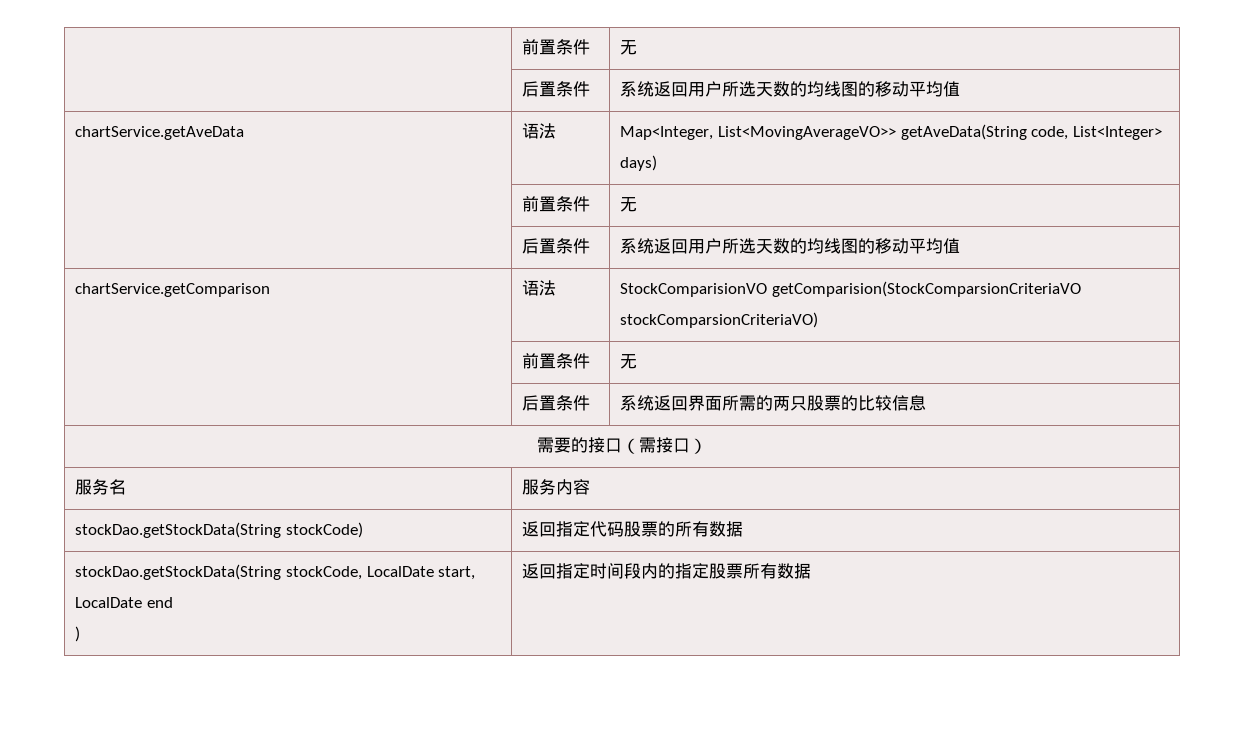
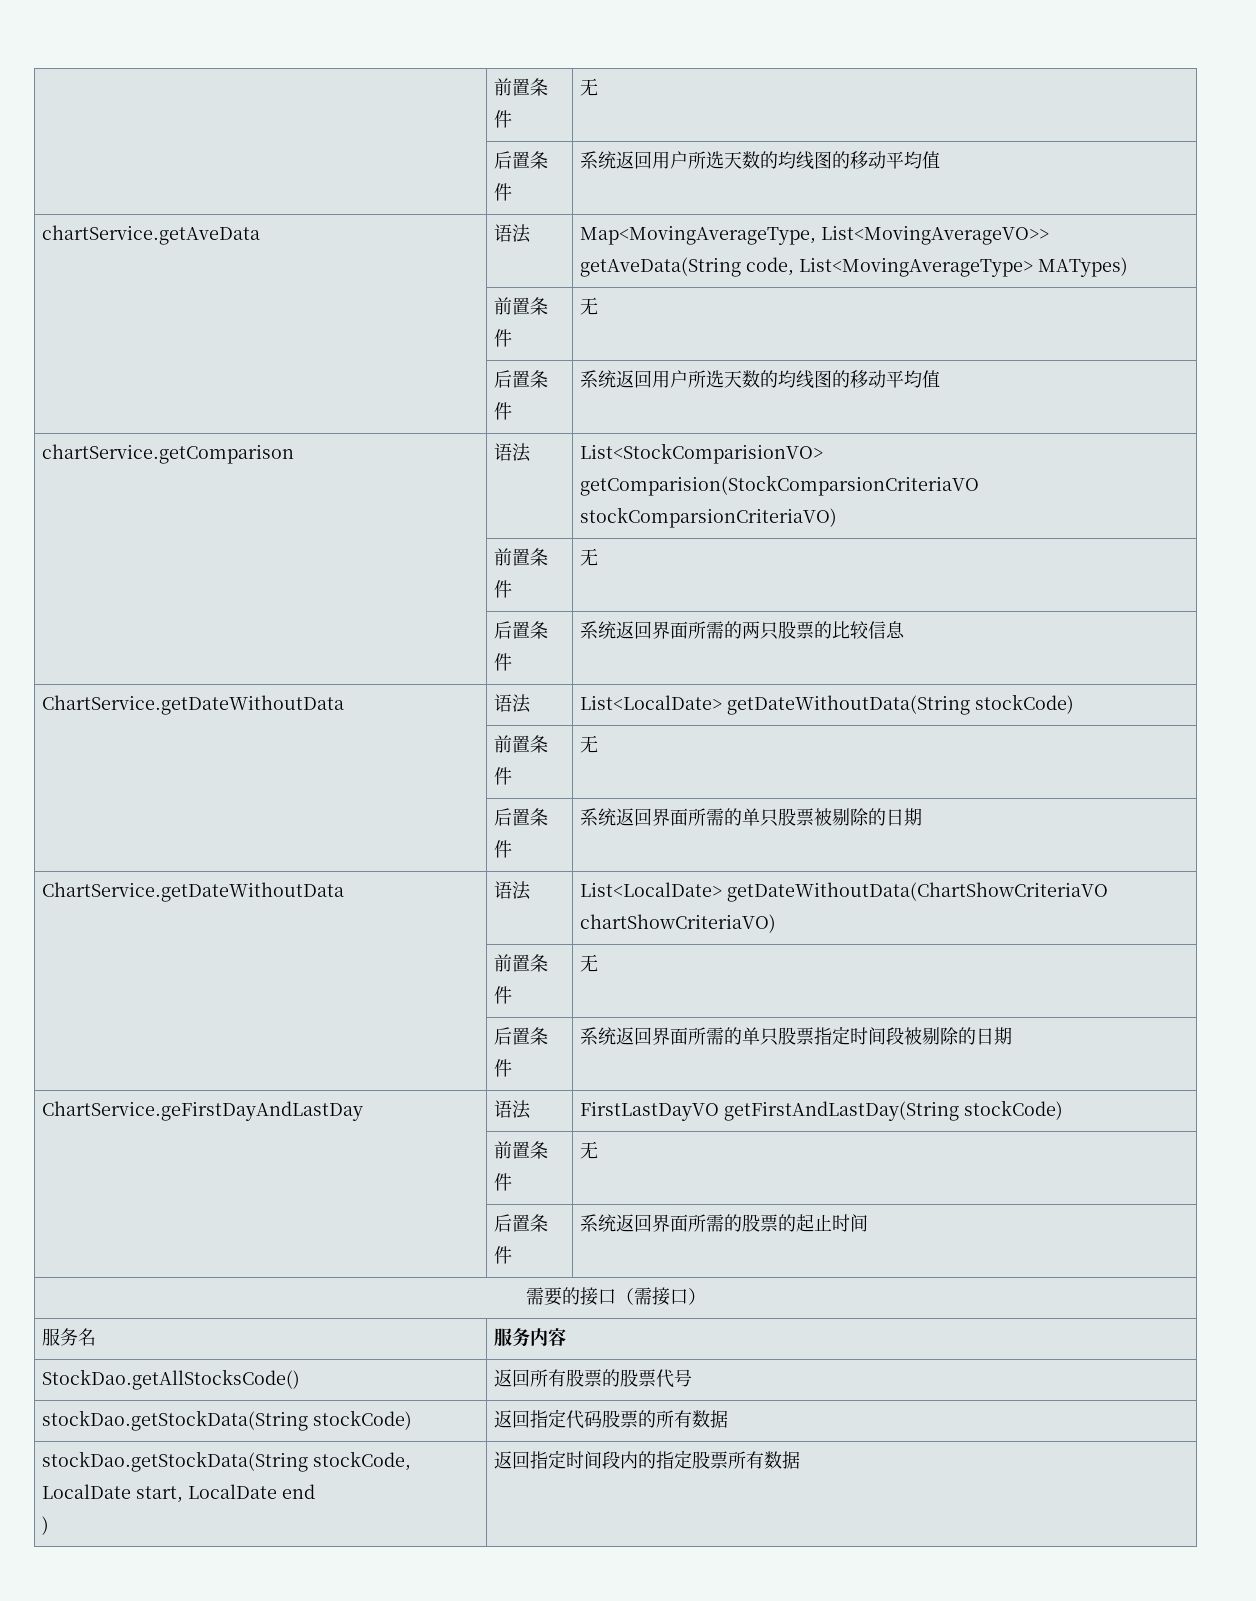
[620,126,714,140] Map<Integer, -> [580,225,817,245] Map<MovingAverageType,
[1072,126,1162,140] [620,155,658,171] List<Integer> days) -> [799,257,1129,277] List<MovingAverageType> MATypes)
[620,283,768,297] StockComparisionVO -> [580,443,824,464] List<StockComparisionVO>
(927, 403) none -> [42,695,345,715] [494,694,532,713] [580,694,1075,715] [494,735,549,753] [494,767,513,785] [580,735,599,753] [494,808,549,826] [494,840,513,858] [580,808,923,827] [42,882,345,902] [494,881,532,900] [580,882,1109,902] [580,914,777,933] [494,954,549,972] [494,986,513,1004] [580,954,599,972] [494,1027,549,1045] [494,1059,513,1077] [580,1026,1013,1046] [42,1101,364,1121] [494,1100,532,1119] [580,1100,1064,1121] [494,1141,549,1159] [494,1173,513,1191] [580,1141,599,1159] [494,1214,549,1232] [494,1246,513,1264] [580,1214,869,1232] // ChartService.getDateWithoutData | 语法 | List<LocalDate> getDateWithoutData(String stockCode) // | 前置条件 | 无 // | 后置条件 | 系统返回界面所需的单只股票被剔除的日期 // ChartService.getDateWithoutData | 语法 | List<LocalDate> getDateWithoutData(ChartShowCriteriaVO chartShowCriteriaVO) // | 前置条件 | 无 // | 后置条件 | 系统返回界面所需的单只股票指定时间段被剔除的日期 // ChartService.geFirstDayAndLastDay | 语法 | FirstLastDayVO getFirstAndLastDay(String stockCode) // | 前置条件 | 无 // | 后置条件 | 系统返回界面所需的股票的起止时间
(591, 487) none -> [42,1369,301,1390] [494,1369,693,1388] // StockDao.getAllStocksCode() | 返回所有股票的股票代号

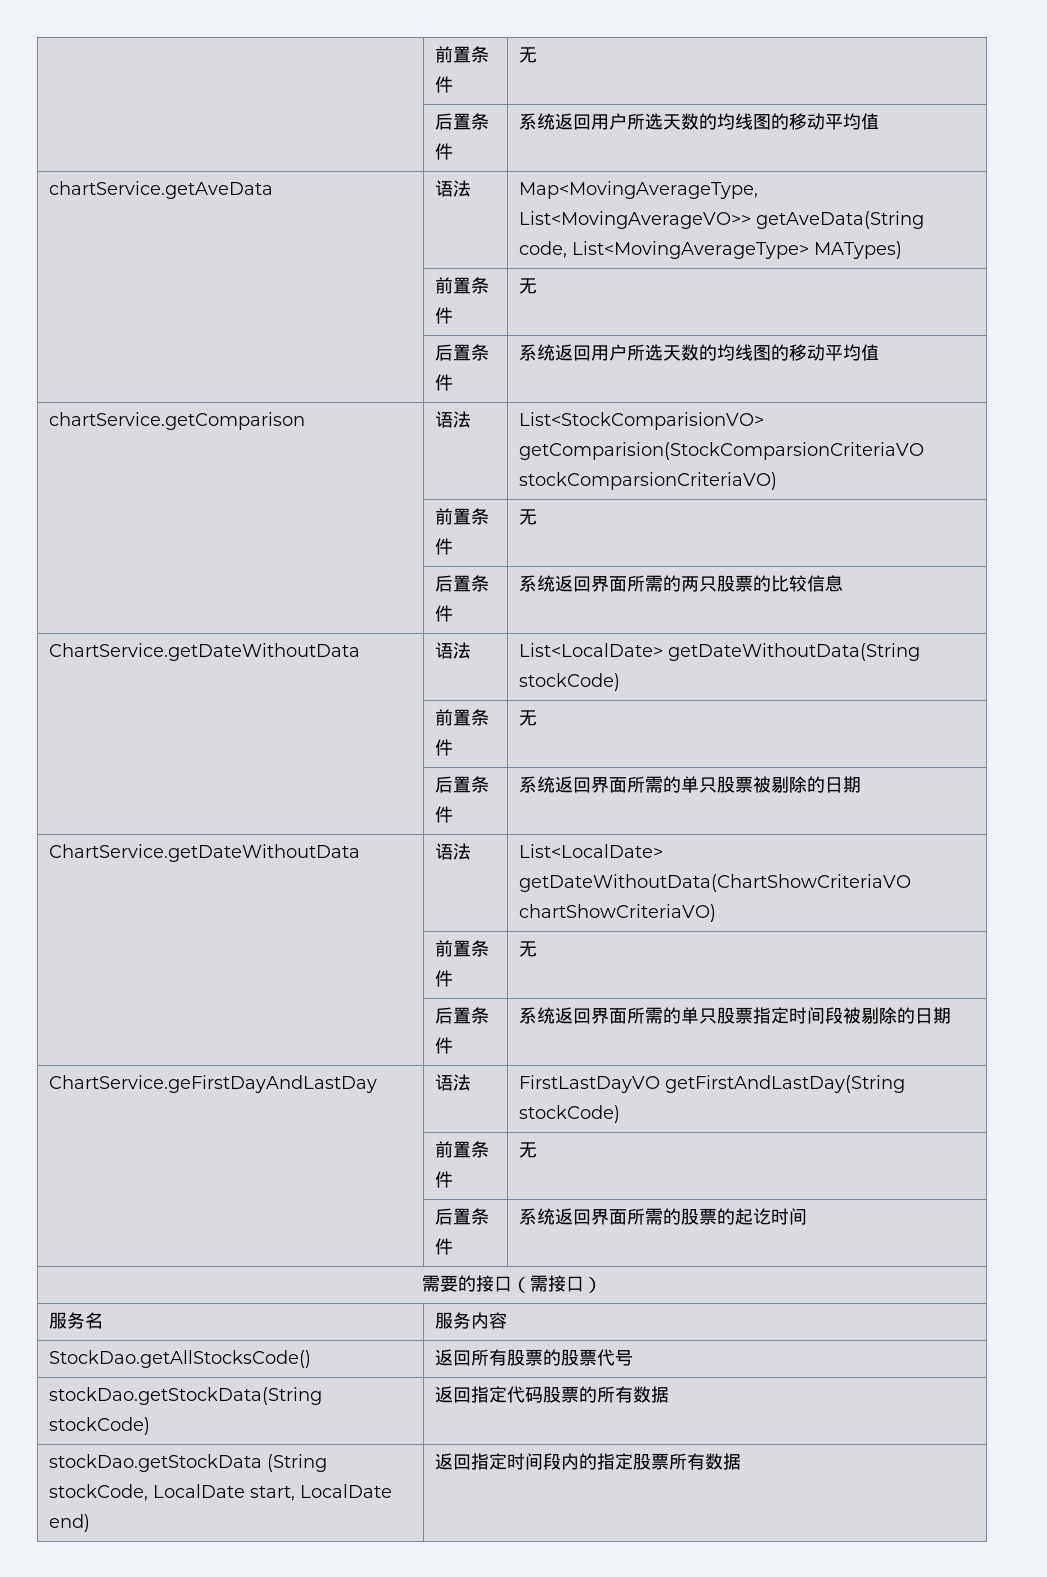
[814,1214,833,1231] 止 -> [752,1208,771,1225] 讫
[42,1451,309,1472] stockDao.getStockData(String -> [48,1454,327,1472] stockDao.getStockData (String
[282,1484,316,1499] [42,1516,50,1535] end // ) -> [48,1514,90,1532] end)

